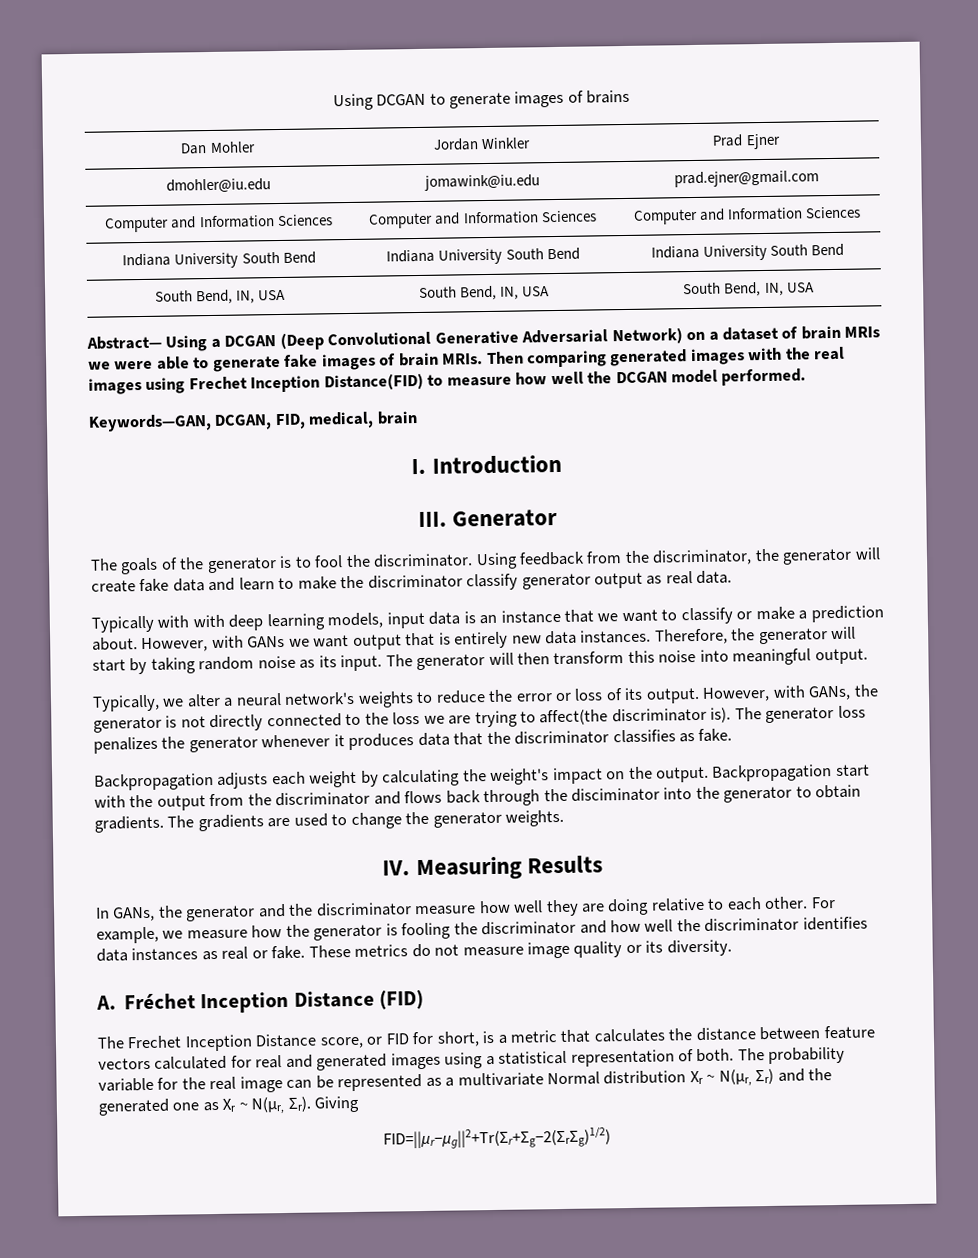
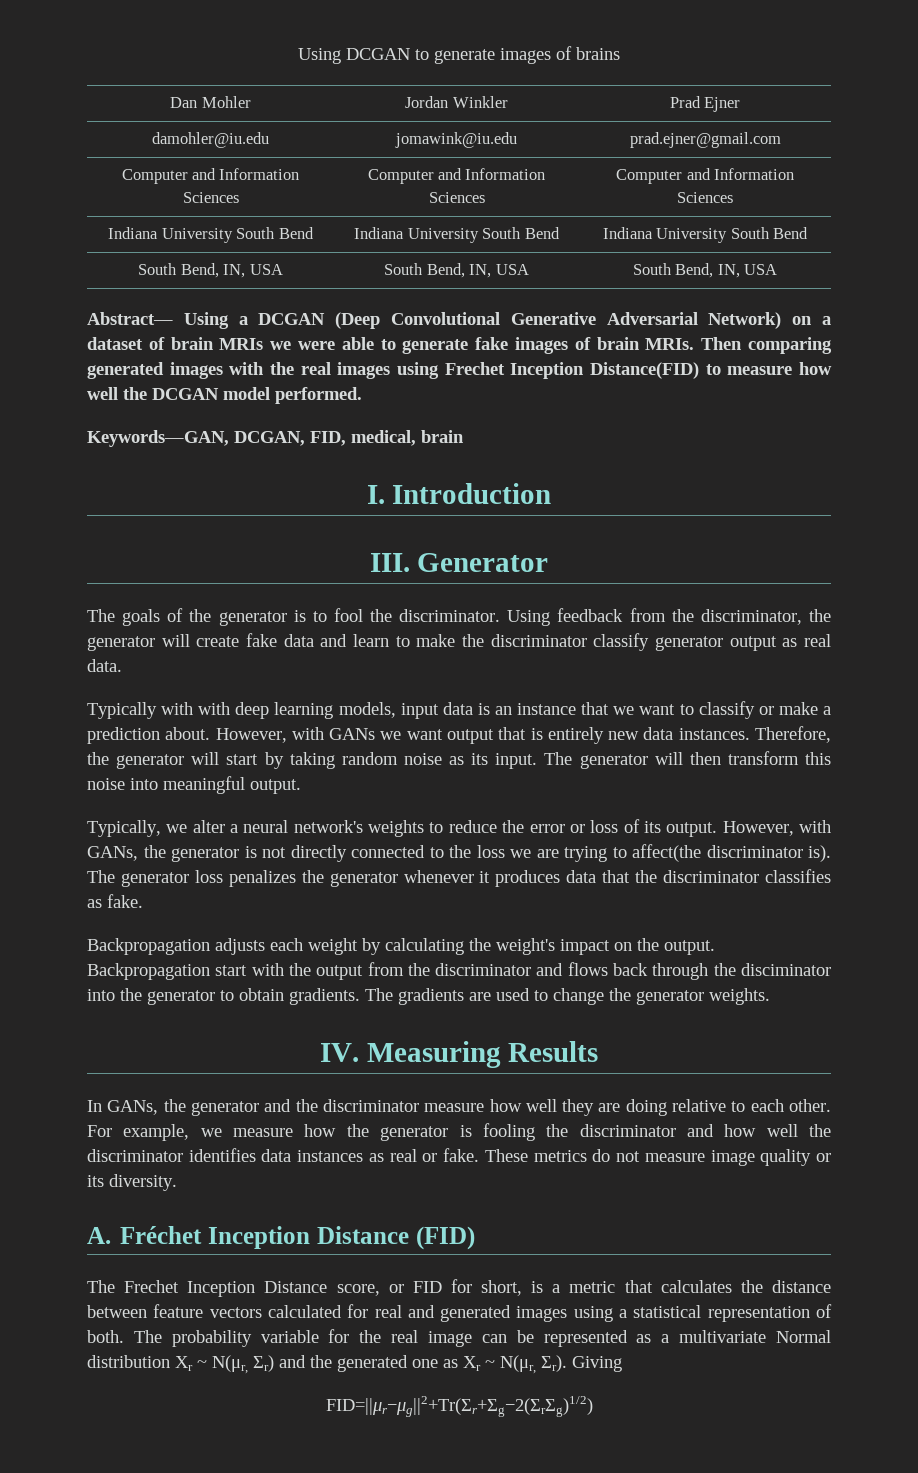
[165,178,271,193] dmohler@iu.edu -> [152,132,269,148] damohler@iu.edu

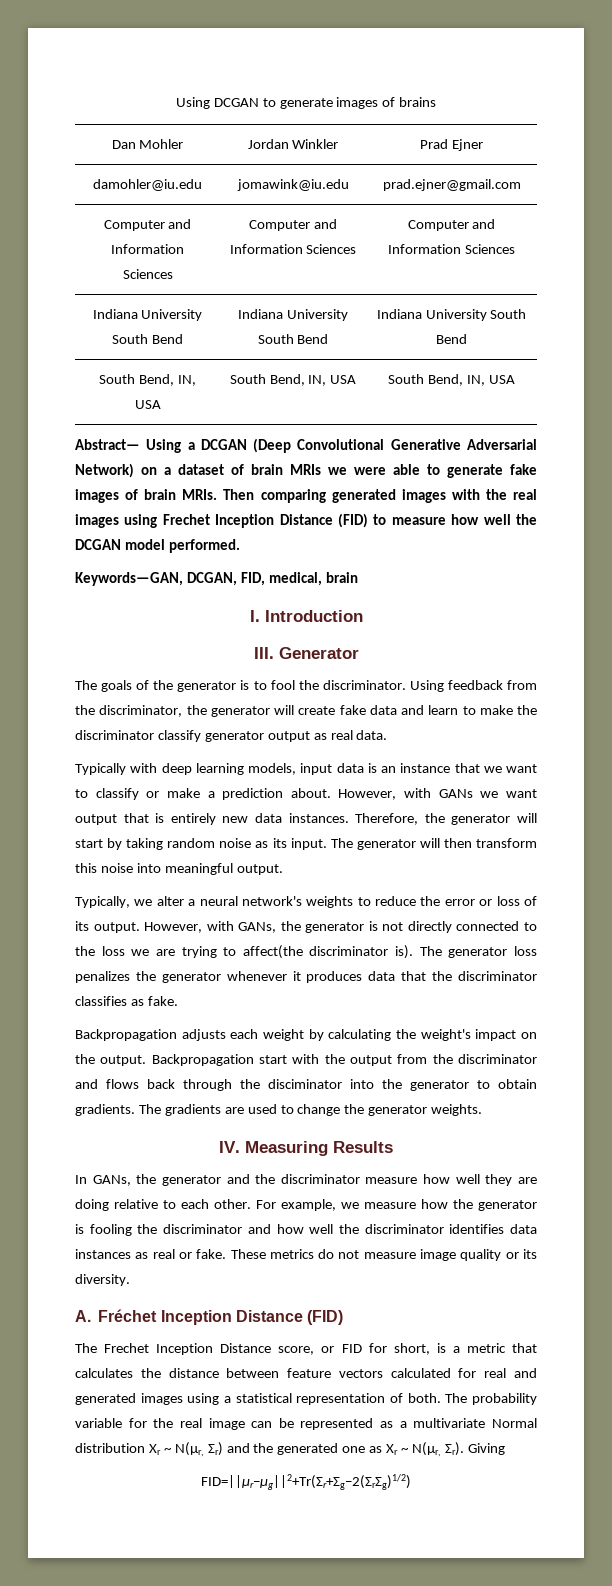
[590,362,699,379] Distance(FID) -> [279,513,368,528] Distance (FID)
[198,702,231,715] with -> (158, 768) none

